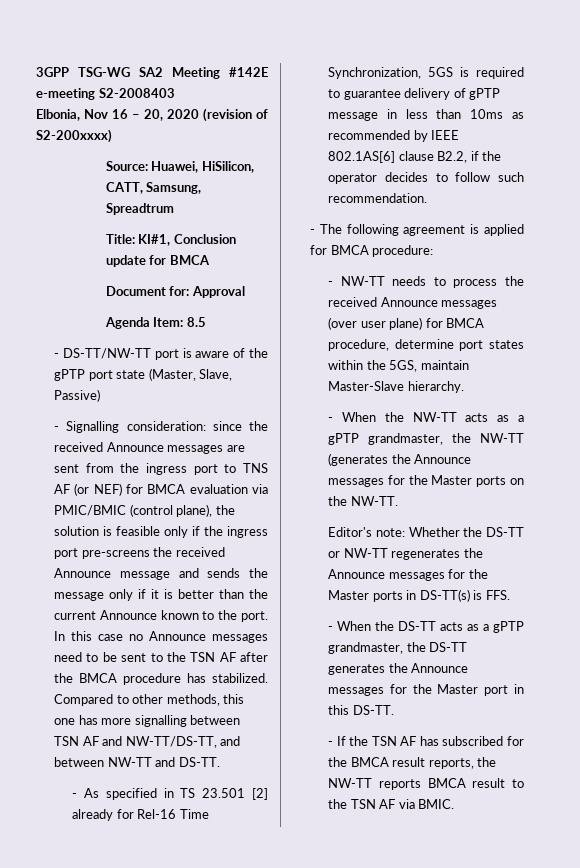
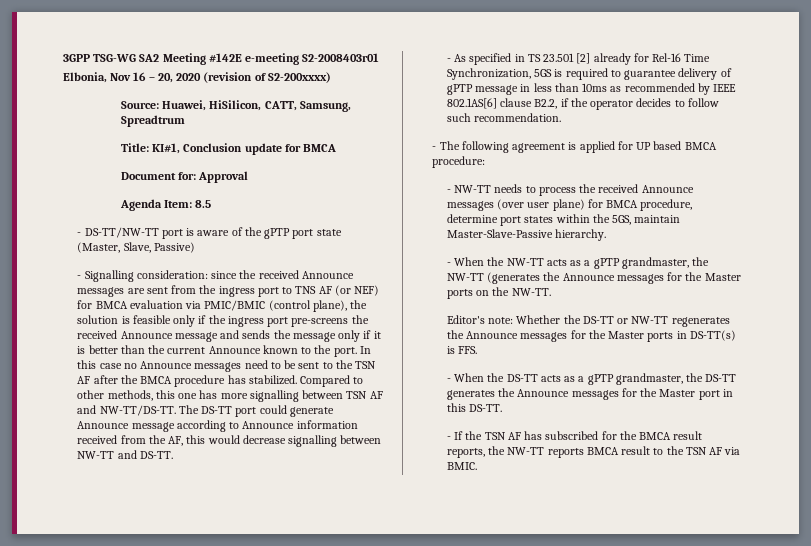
[98,88,175,98] S2-2008403 -> [302,53,380,62] S2-2008403r01
[125,736,241,748] NW-TT/DS-TT, and -> [99,405,334,417] [77,420,358,432] [77,435,338,447] NW-TT/DS-TT. The DS-TT port could generate Announce message according to Announce information received from the AF, this would decrease signalling
(328, 250) none -> [636,141,682,150] UP based
[328,381,405,391] Master-Slave -> [446,229,553,238] Master-Slave-Passive

